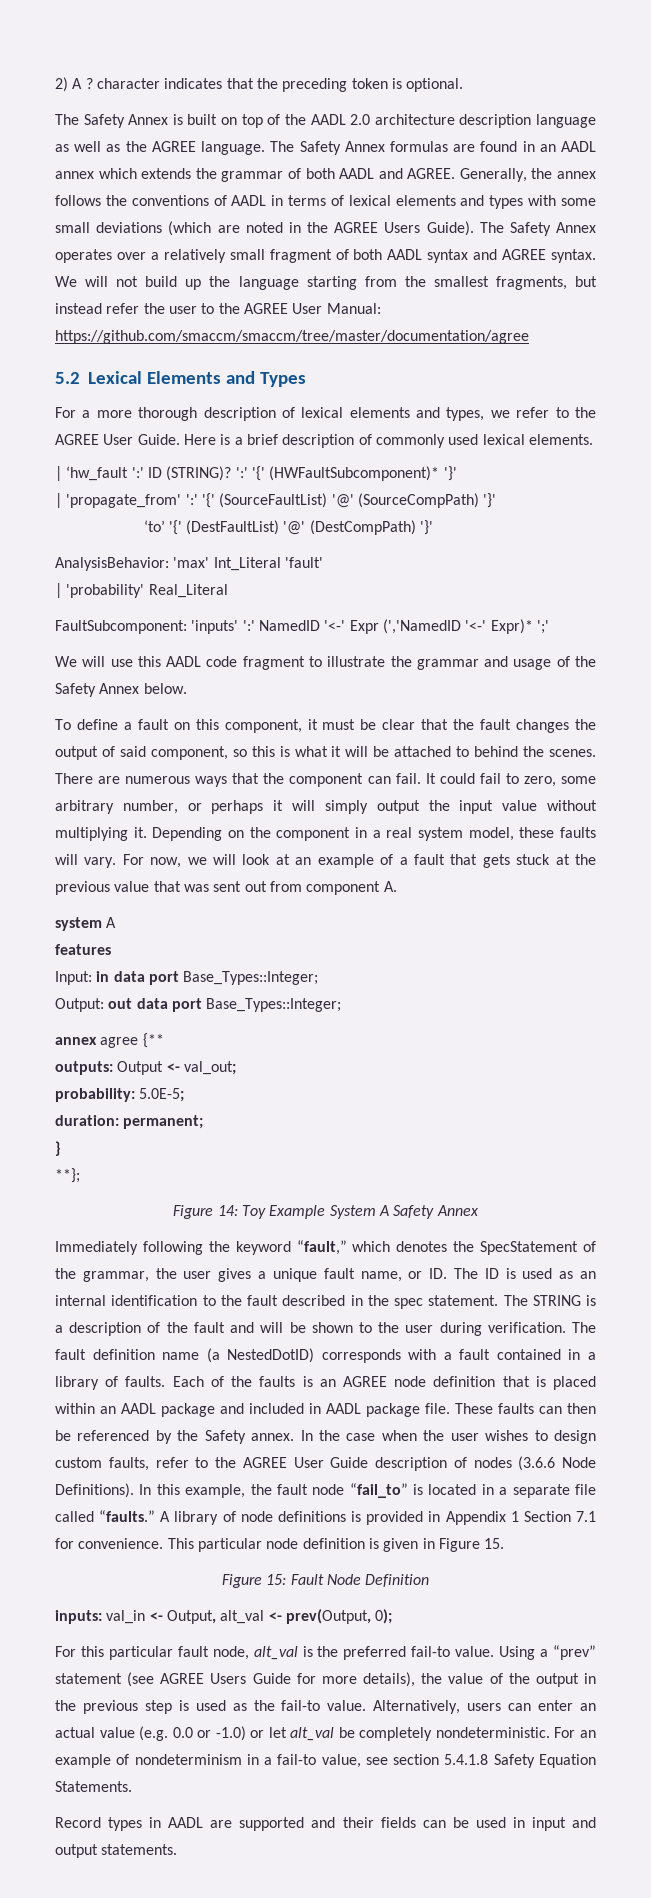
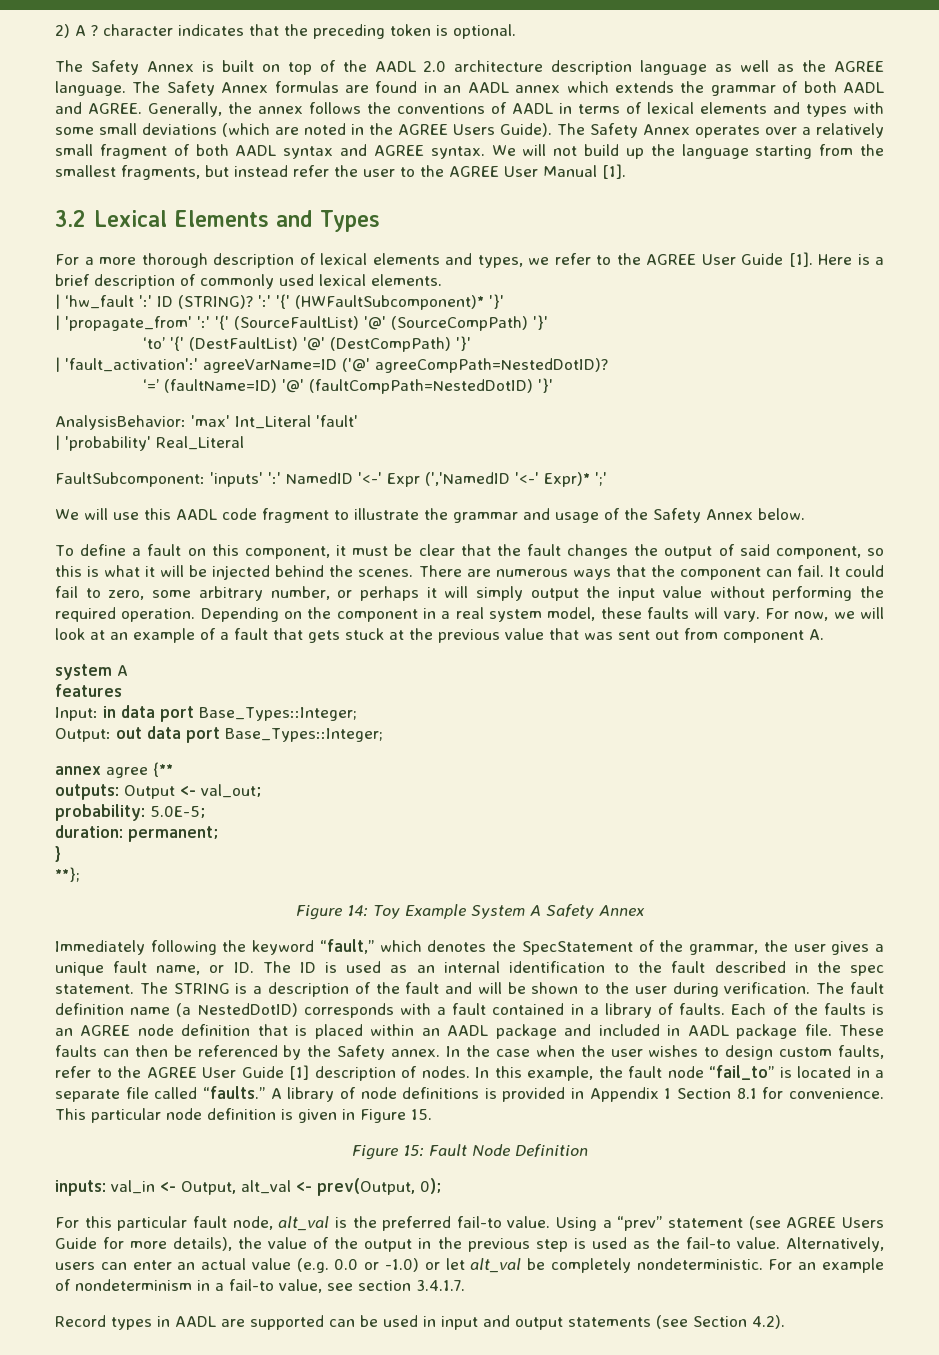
[326,303,381,314] [55,330,529,344] [55,372,80,384] Manual: https://github.com/smaccm/smaccm/tree/master/documentation/agree // 5.2 -> [543,164,626,179] [55,210,85,227] Manual [1]. // 3.2
[137,434,180,445] Guide. -> [741,252,813,267] Guide [1].
(434, 527) none -> [55,357,608,373] [142,378,553,394] // | 'fault_activation':' agreeVarName=ID ('@' agreeCompPath=NestedDotID)? // ‘=’ (faultName=ID) '@' (faultCompPath=NestedDotID) '}'
[394,746,470,757] attached to -> [212,565,271,580] injected
[55,827,147,841] multiplying it. -> [772,586,885,601] [55,607,196,622] performing the required operation.
[375,1456,596,1471] [55,1483,134,1498] description of nodes (3.6.6 Node Definitions). -> [289,1065,470,1081] [1] description of nodes.
[576,1511,596,1522] 7.1 -> [736,1088,757,1099] 8.1
[444,1754,596,1768] [55,1781,132,1792] 5.4.1.8 Safety Equation Statements. -> [416,1280,465,1291] 3.4.1.7.
[311,1817,416,1828] and their fields -> (324, 1322) none
[101,1844,178,1855] statements. -> [568,1315,785,1329] statements (see Section 4.2).

